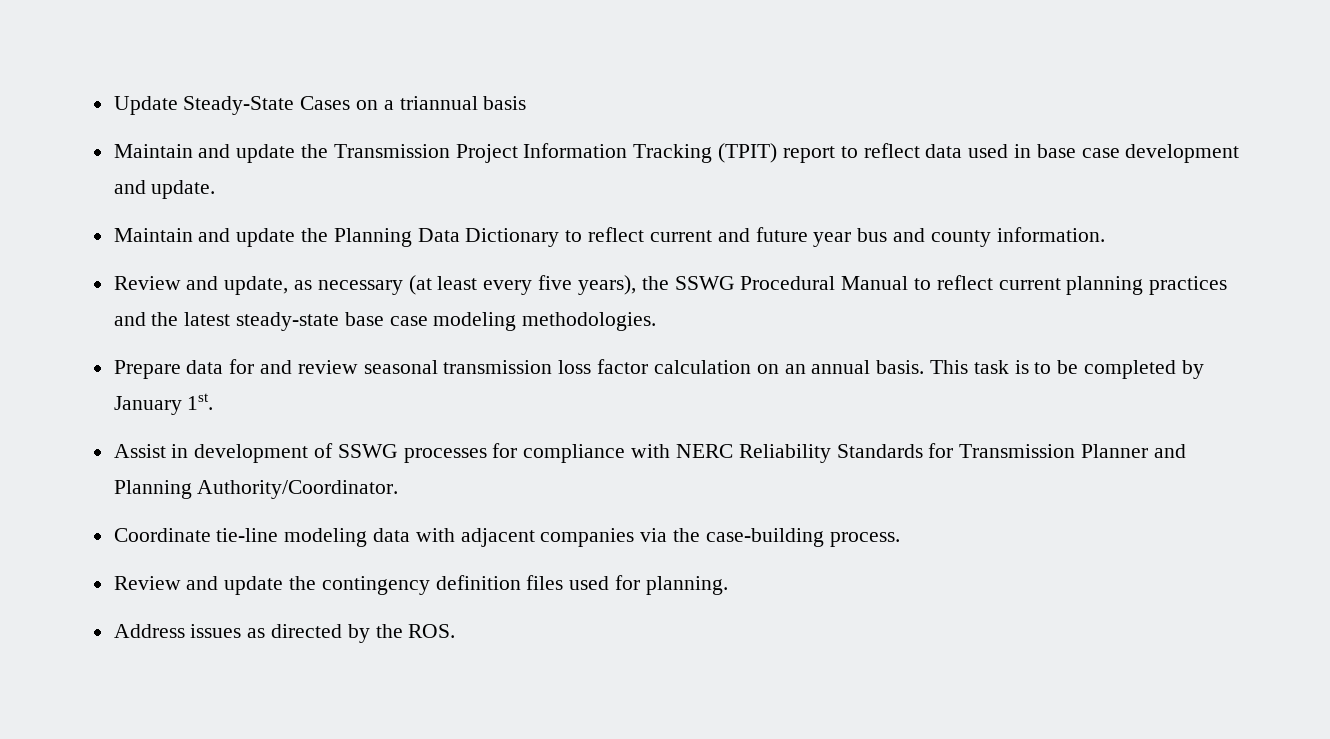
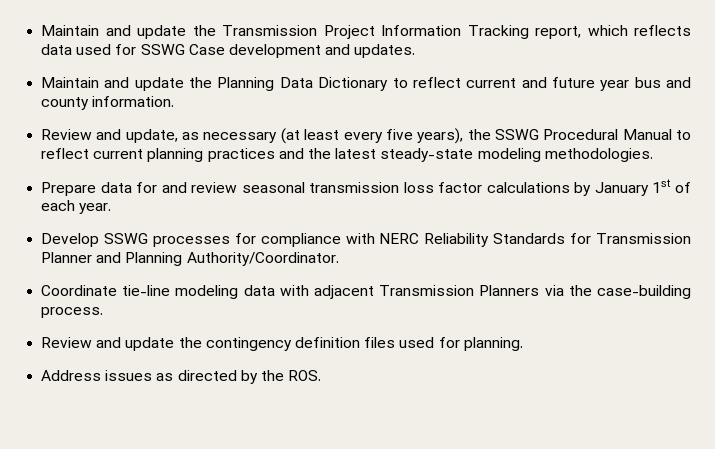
[113,96,527,115] Update Steady-State Cases on a triannual basis // -> (41, 30) none
[718,143,1120,163] (TPIT) report to reflect data used in base case -> [535,25,691,39] [41,44,225,55] report, which reflects data used for SSWG Case
[151,180,216,199] update. -> [354,44,416,58] updates.
[344,312,428,326] base case -> (474, 155) none
[653,360,1204,379] [113,393,214,415] [113,443,334,463] calculation on an annual basis. This task is to be completed by January 1st. // Assist in development of -> [486,179,691,196] [41,200,112,214] [41,233,100,247] calculations by January 1st of each year. // Develop
[540,528,635,547] companies -> [379,285,540,296] Transmission Planners

